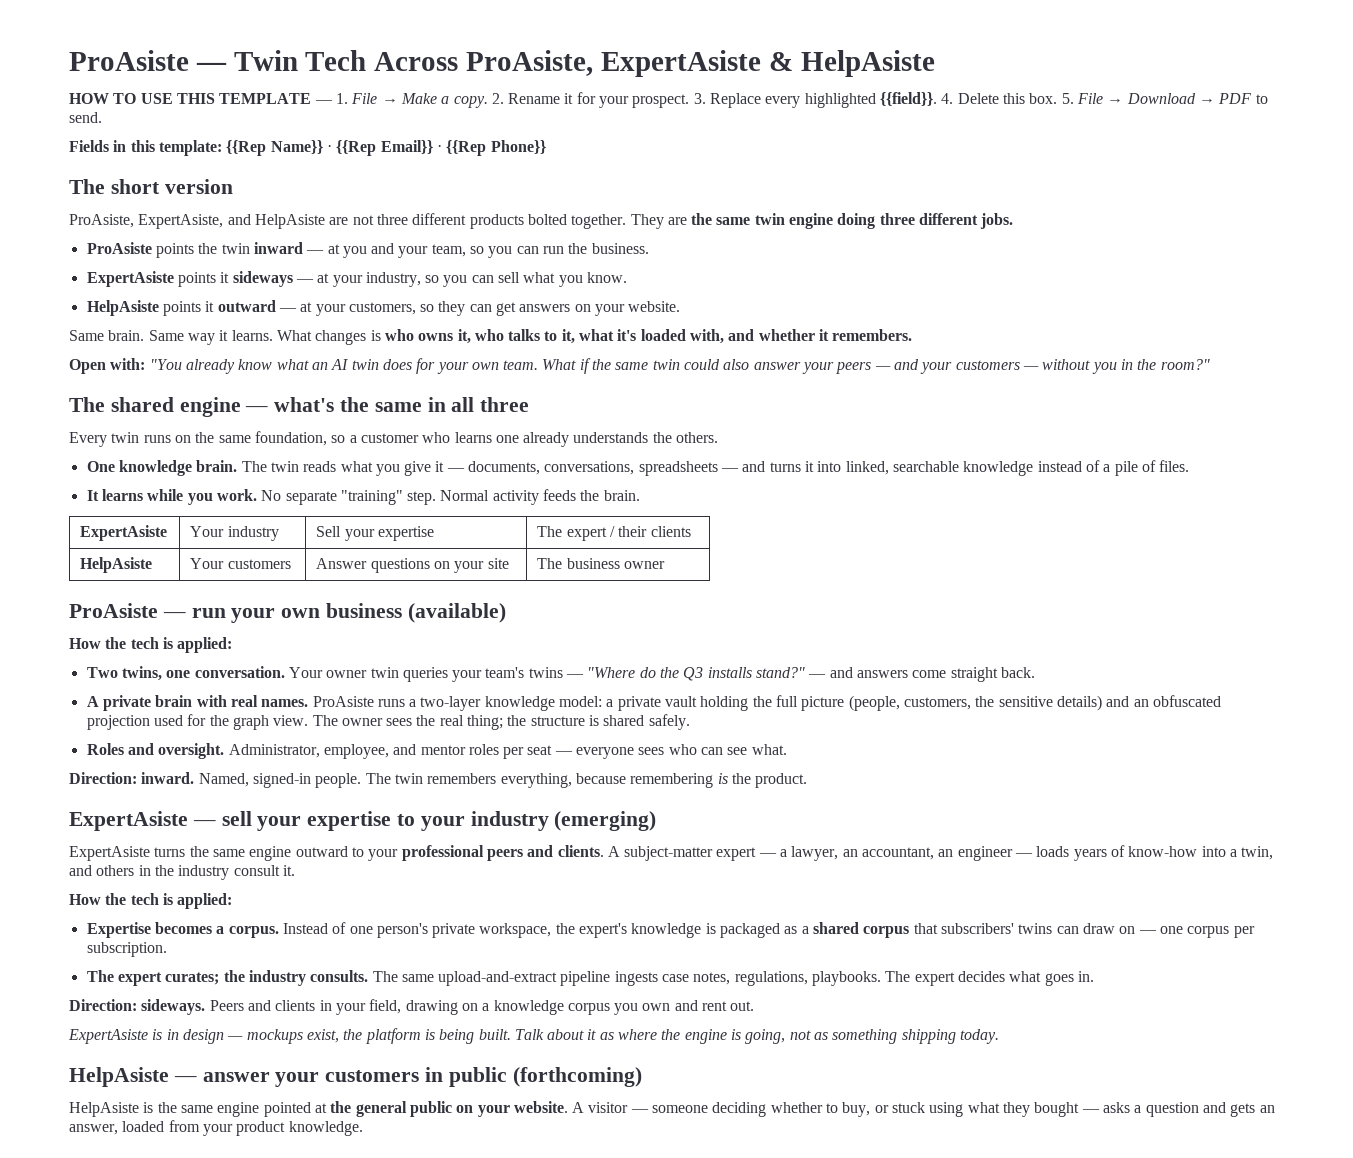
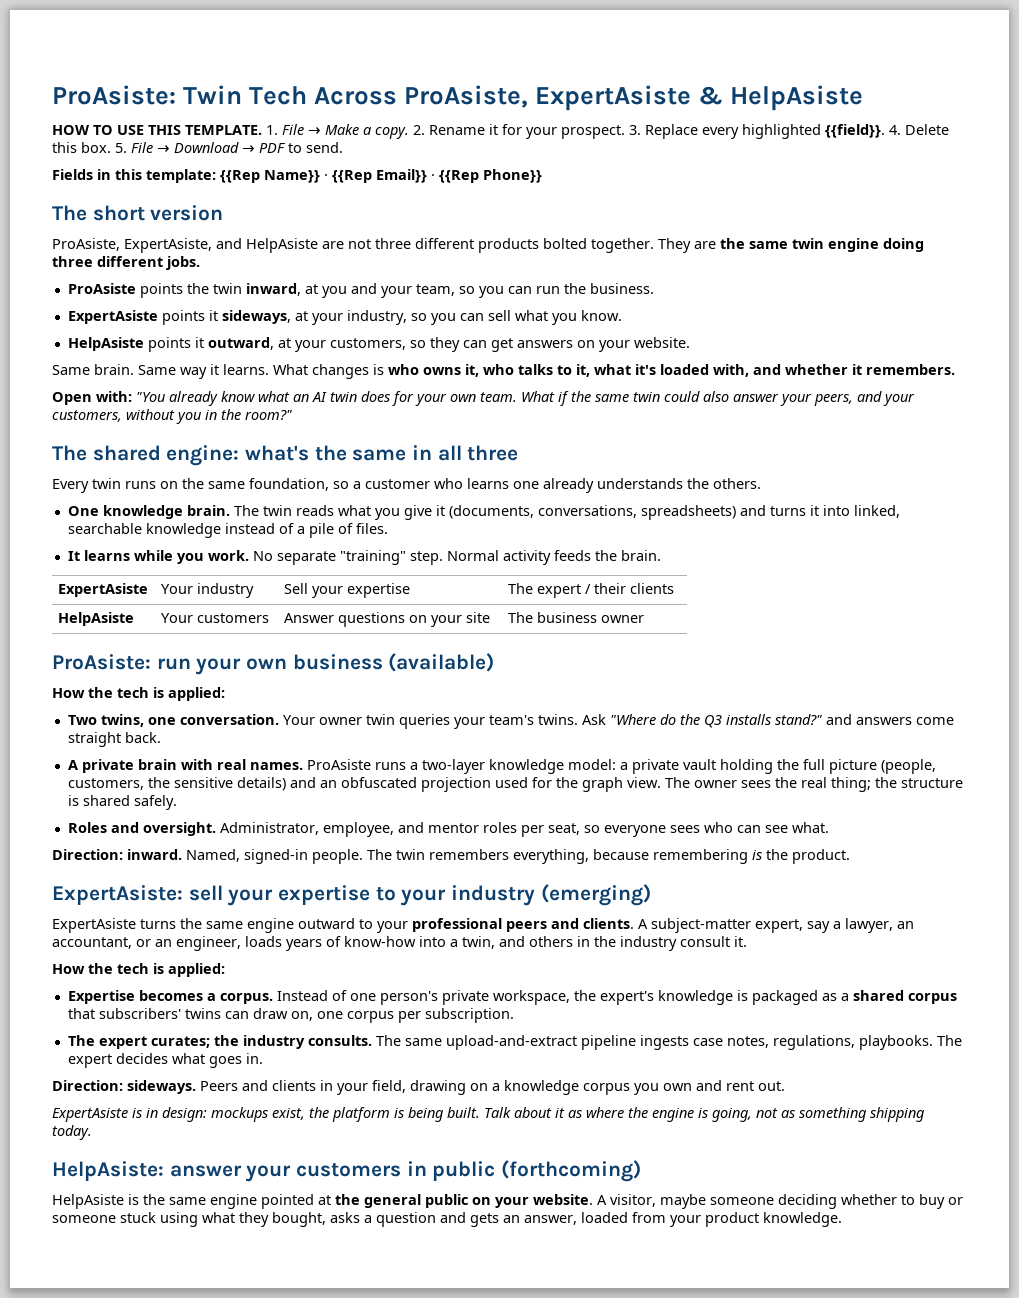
[69,50,227,71] ProAsiste — -> [52,85,176,105] ProAsiste:
[219,93,333,104] TEMPLATE — -> [185,125,262,135] TEMPLATE.
[253,242,325,254] inward — -> [245,283,301,296] inward,
[232,271,314,287] sideways — -> [221,310,291,324] sideways,
[217,300,297,312] outward — -> [207,337,274,350] outward,
[836,359,1039,374] peers — and your customers — -> [814,391,915,406] [52,410,122,422] peers, and your customers,
[179,397,269,417] engine — -> [166,445,240,466] engine:
[446,461,740,476] — documents, conversations, spreadsheets — -> [448,505,736,520] (documents, conversations, spreadsheets)
[69,603,186,618] ProAsiste — -> [52,654,151,670] ProAsiste:
[528,667,585,678] twins — -> [537,714,606,725] twins. Ask
[808,674,827,678] — -> (822, 719) none
[527,745,573,755] seat — -> [547,823,600,835] seat, so
[69,811,216,831] ExpertAsiste — -> [52,885,183,905] ExpertAsiste:
[716,847,777,861] expert — -> [755,919,830,933] expert, say
[938,846,1034,861] an engineer — -> [136,936,241,951] or an engineer,
[1119,926,1157,934] on — -> [290,1011,313,1021] on,
[182,1029,244,1044] design — -> [162,1107,207,1122] design:
[69,1067,197,1087] HelpAsiste — -> [52,1161,164,1181] HelpAsiste:
[588,1102,649,1113] visitor — -> [610,1194,706,1209] visitor, maybe
[842,1102,889,1117] buy, or -> [919,1194,963,1209] [52,1215,116,1223] buy or someone
[1034,1102,1100,1117] bought — -> [272,1212,326,1227] bought,

